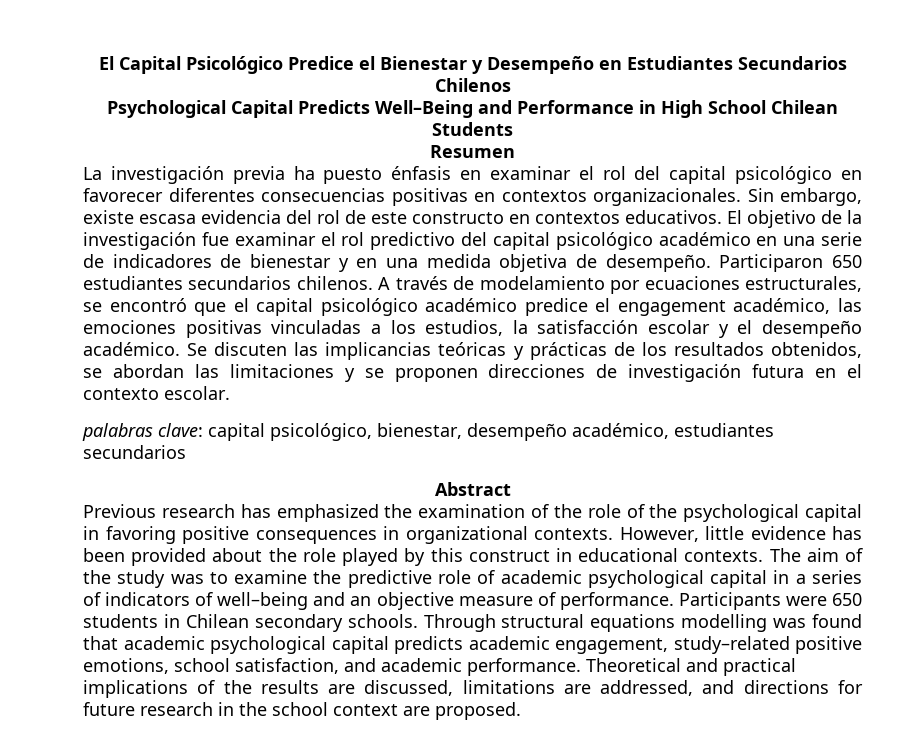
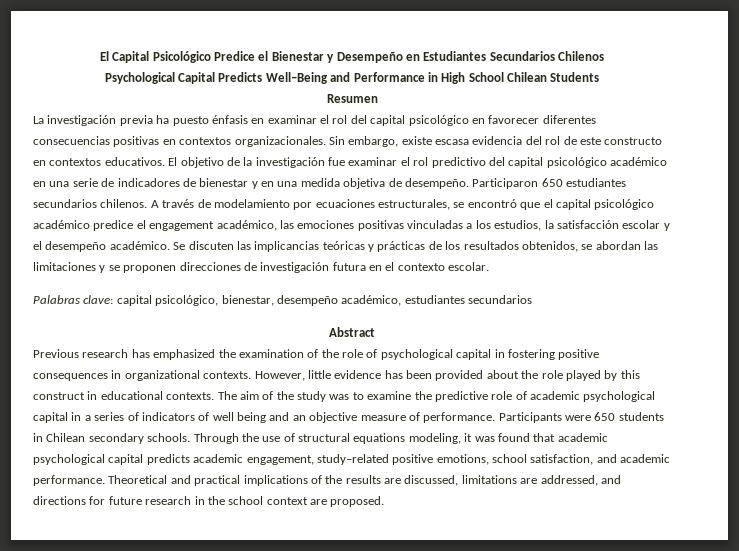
[82,423,153,441] palabras -> [33,295,80,304] Palabras
[649,504,862,522] [83,526,176,544] the psychological capital in favoring -> [380,349,555,360] psychological capital in fostering
[217,592,309,610] well–being -> [212,412,266,423] well being
[501,614,768,632] structural equations modelling -> [241,433,473,444] the use of structural equations modeling, it

